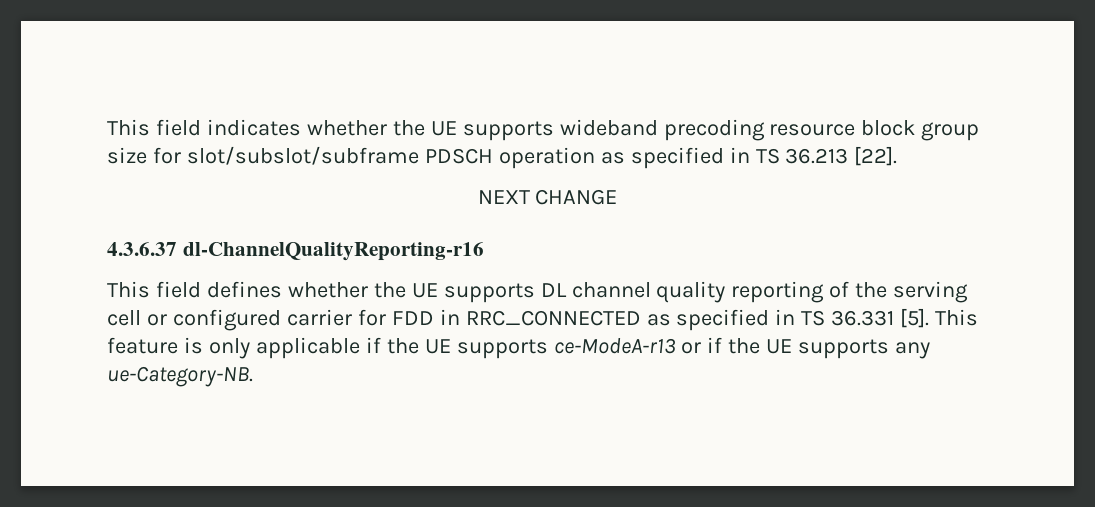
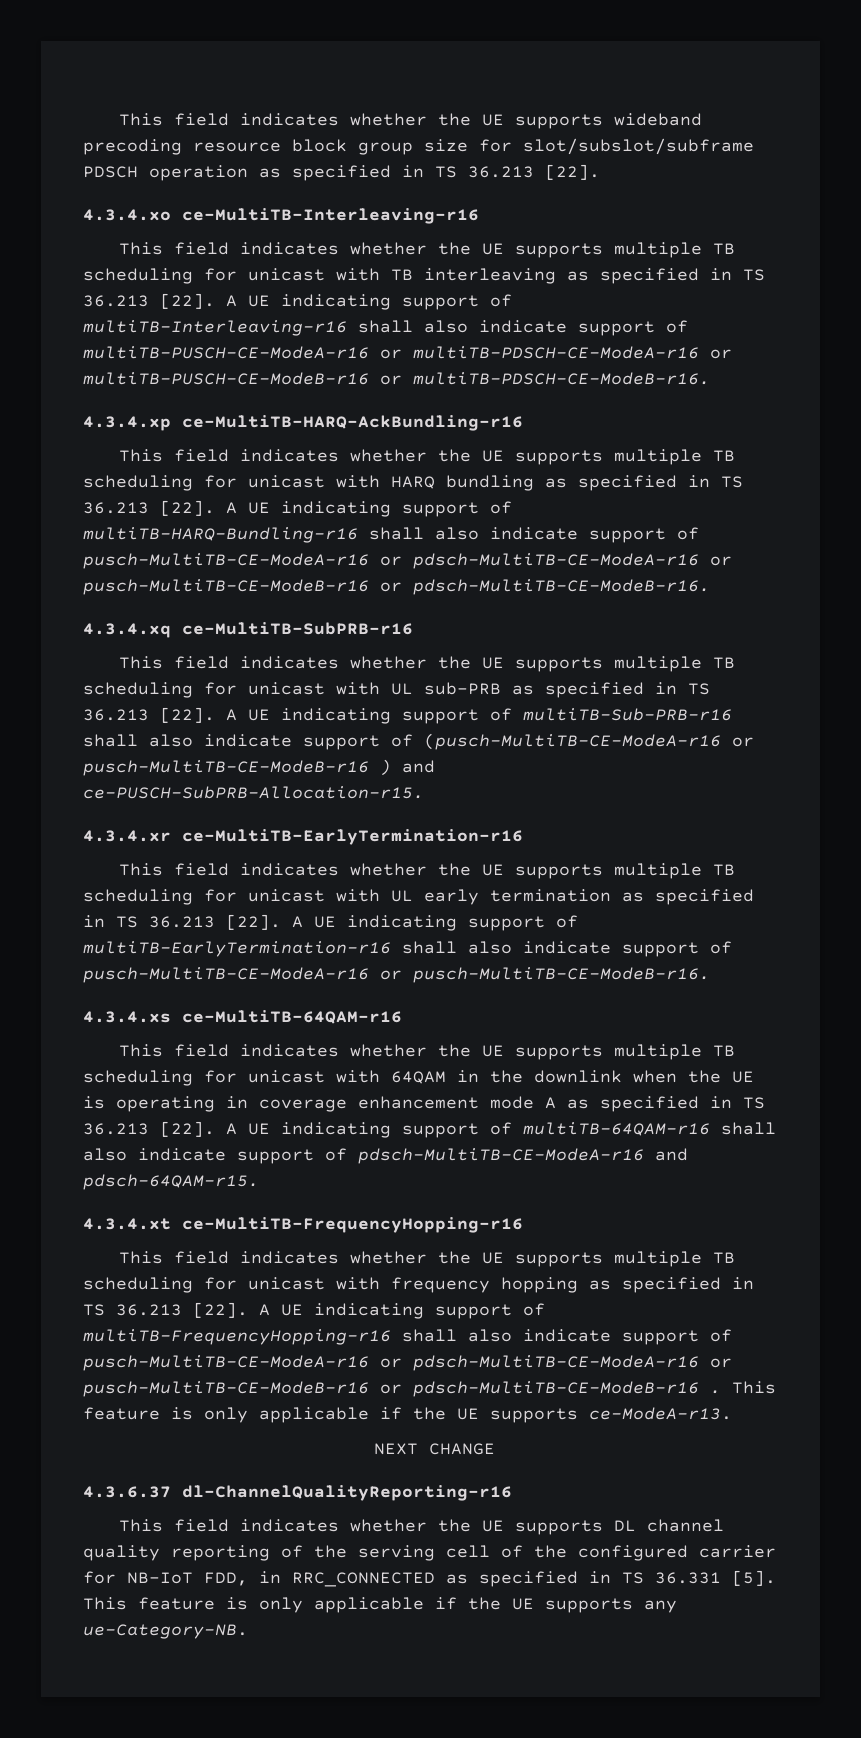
(898, 156) none -> [83,208,479,224] [119,242,736,258] [83,268,765,284] [83,293,512,310] [83,320,688,336] [83,346,732,359] [83,372,710,385] [83,415,523,431] [119,449,736,465] [83,475,743,491] [83,500,512,517] [83,527,699,543] [83,553,732,569] [83,579,710,595] [83,622,413,638] [119,656,736,672] [83,682,710,698] [83,707,732,724] [83,733,754,750] [83,759,435,776] [83,786,424,799] [83,829,523,845] [119,863,736,879] [83,889,754,905] [83,914,578,931] [83,941,732,957] [83,967,710,983] [83,1010,402,1024] [119,1044,736,1060] [83,1070,754,1086] [83,1096,765,1112] [83,1121,776,1138] [83,1148,688,1164] [83,1174,259,1190] [83,1217,523,1233] [119,1251,736,1267] [83,1277,754,1293] [83,1302,545,1319] [83,1329,732,1345] [83,1355,732,1371] [83,1381,776,1397] [83,1407,732,1423] // 4.3.4.xo ce-MultiTB-Interleaving-r16 // This field indicates whether the UE supports multiple TB scheduling for unicast with TB interleaving as specified in TS 36.213 [22]. A UE indicating support of multiTB-Interleaving-r16 shall also indicate support of multiTB-PUSCH-CE-ModeA-r16 or multiTB-PDSCH-CE-ModeA-r16 or multiTB-PUSCH-CE-ModeB-r16 or multiTB-PDSCH-CE-ModeB-r16. // 4.3.4.xp ce-MultiTB-HARQ-AckBundling-r16 // This field indicates whether the UE supports multiple TB scheduling for unicast with HARQ bundling as specified in TS 36.213 [22]. A UE indicating support of multiTB-HARQ-Bundling-r16 shall also indicate support of pusch-MultiTB-CE-ModeA-r16 or pdsch-MultiTB-CE-ModeA-r16 or pusch-MultiTB-CE-ModeB-r16 or pdsch-MultiTB-CE-ModeB-r16. // 4.3.4.xq ce-MultiTB-SubPRB-r16 // This field indicates whether the UE supports multiple TB scheduling for unicast with UL sub-PRB as specified in TS 36.213 [22]. A UE indicating support of multiTB-Sub-PRB-r16 shall also indicate support of (pusch-MultiTB-CE-ModeA-r16 or pusch-MultiTB-CE-ModeB-r16 ) and ce-PUSCH-SubPRB-Allocation-r15. // 4.3.4.xr ce-MultiTB-EarlyTermination-r16 // This field indicates whether the UE supports multiple TB scheduling for unicast with UL early termination as specified in TS 36.213 [22]. A UE indicating support of multiTB-EarlyTermination-r16 shall also indicate support of pusch-MultiTB-CE-ModeA-r16 or pusch-MultiTB-CE-ModeB-r16. // 4.3.4.xs ce-MultiTB-64QAM-r16 // This field indicates whether the UE supports multiple TB scheduling for unicast with 64QAM in the downlink when the UE is operating in coverage enhancement mode A as specified in TS 36.213 [22]. A UE indicating support of multiTB-64QAM-r16 shall also indicate support of pdsch-MultiTB-CE-ModeA-r16 and pdsch-64QAM-r15. // 4.3.4.xt ce-MultiTB-FrequencyHopping-r16 // This field indicates whether the UE supports multiple TB scheduling for unicast with frequency hopping as specified in TS 36.213 [22]. A UE indicating support of multiTB-FrequencyHopping-r16 shall also indicate support of pusch-MultiTB-CE-ModeA-r16 or pdsch-MultiTB-CE-ModeA-r16 or pusch-MultiTB-CE-ModeB-r16 or pdsch-MultiTB-CE-ModeB-r16 . This feature is only applicable if the UE supports ce-ModeA-r13.
[206,281,282,298] defines -> [240,1519,340,1532] indicates
[146,314,167,326] or -> [501,1545,567,1558] of the
[391,311,434,325] FDD -> [127,1572,248,1586] NB-IoT FDD,
[553,337,890,359] ce-ModeA-r13 or if the UE supports -> (633, 1605) none

